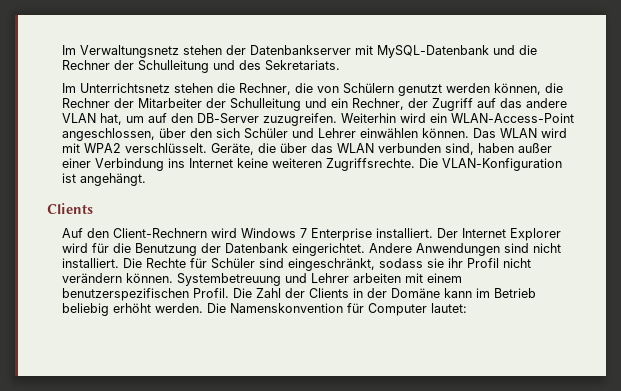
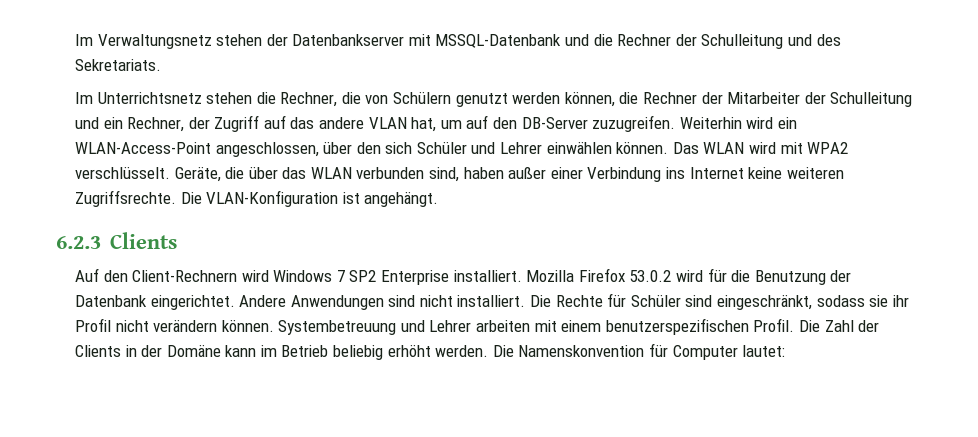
[376,45,489,58] MySQL-Datenbank -> [435,34,562,48] MSSQL-Datenbank
(146, 179) none -> [56,236,101,249] 6.2.3
(307, 233) none -> [349,270,377,282] SP2
[436,228,561,241] Der Internet Explorer -> [526,268,672,282] Mozilla Firefox 53.0.2

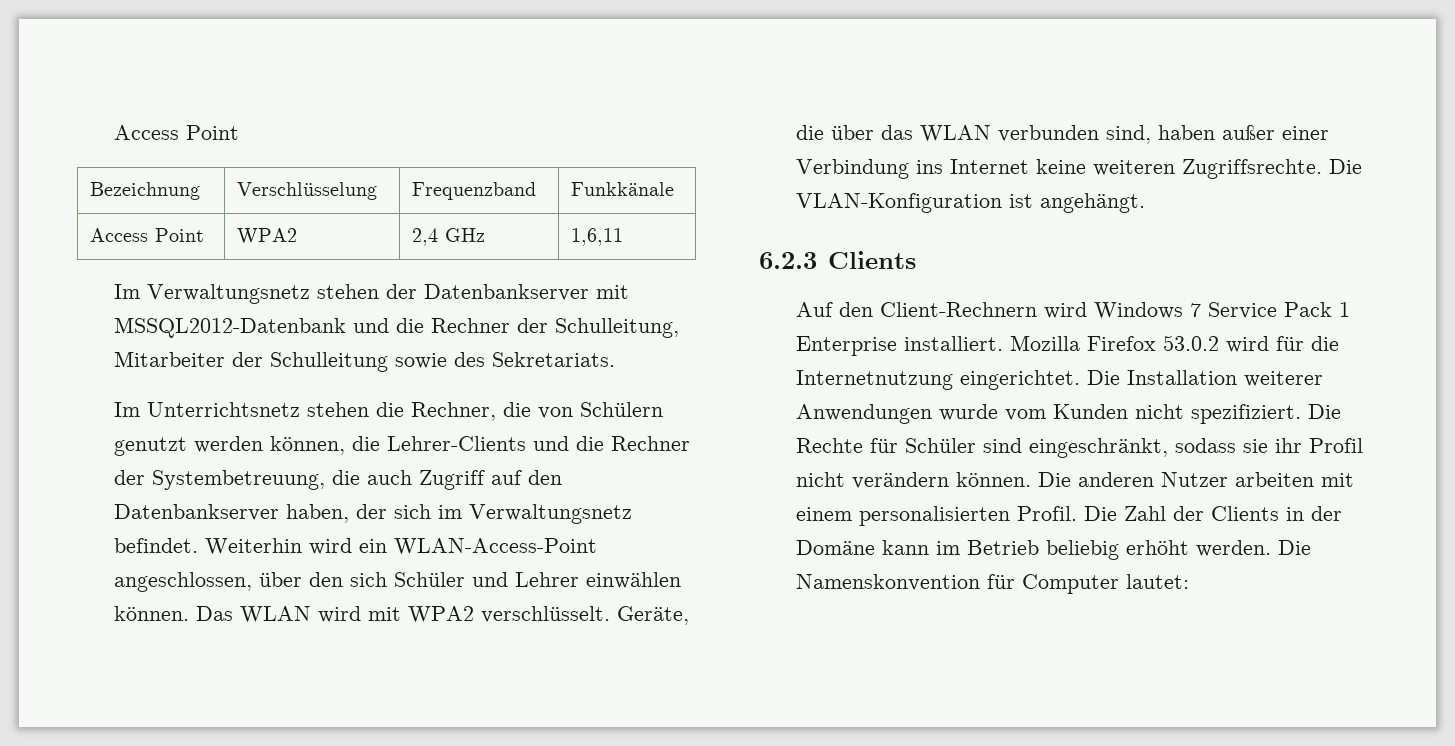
(74, 40) none -> [114,125,240,140] [90,182,201,200] [237,182,378,200] [412,182,537,200] [571,182,675,196] [90,228,205,242] [237,228,298,245] [412,228,486,246] [571,228,624,246] Access Point // Bezeichnung | Verschlüsselung | Frequenzband | Funkkänale // Access Point | WPA2 | 2,4 GHz | 1,6,11 //
[435,34,813,49] MSSQL-Datenbank und die Rechner der Schulleitung und -> [114,317,680,338] [114,351,448,372] MSSQL2012-Datenbank und die Rechner der Schulleitung, Mitarbeiter der Schulleitung sowie
[643,92,913,107] [74,115,676,132] Rechner der Mitarbeiter der Schulleitung und ein Rechner, der Zugriff auf das andere VLAN hat, um auf den DB-Server zuzugreifen. -> [387,436,691,451] [114,470,563,490] [114,504,633,524] [114,538,199,553] Lehrer-Clients und die Rechner der Systembetreuung, die auch Zugriff auf den Datenbankserver haben, der sich im Verwaltungsnetz befindet.
[349,270,377,282] SP2 -> [1208,302,1351,319] Service Pack 1
[754,270,852,285] [74,295,526,310] Benutzung der Datenbank eingerichtet. Andere Anwendungen sind nicht installiert. -> [796,370,1324,390] [796,404,1302,424] Internetnutzung eingerichtet. Die Installation weiterer Anwendungen wurde vom Kunden nicht spezifiziert.
[278,320,472,335] Systembetreuung und Lehrer -> [1038,472,1229,487] Die anderen Nutzer
[605,318,749,335] benutzerspezifischen -> [859,506,1011,526] personalisierten

